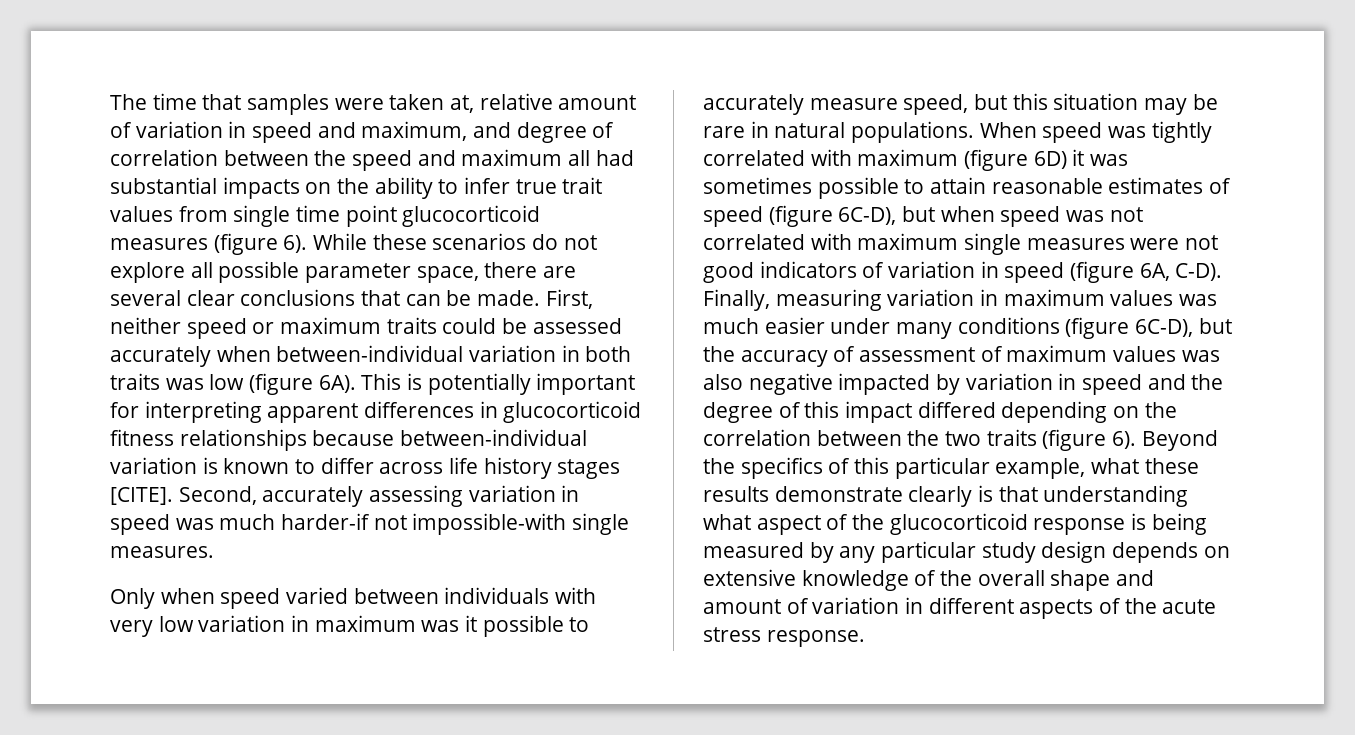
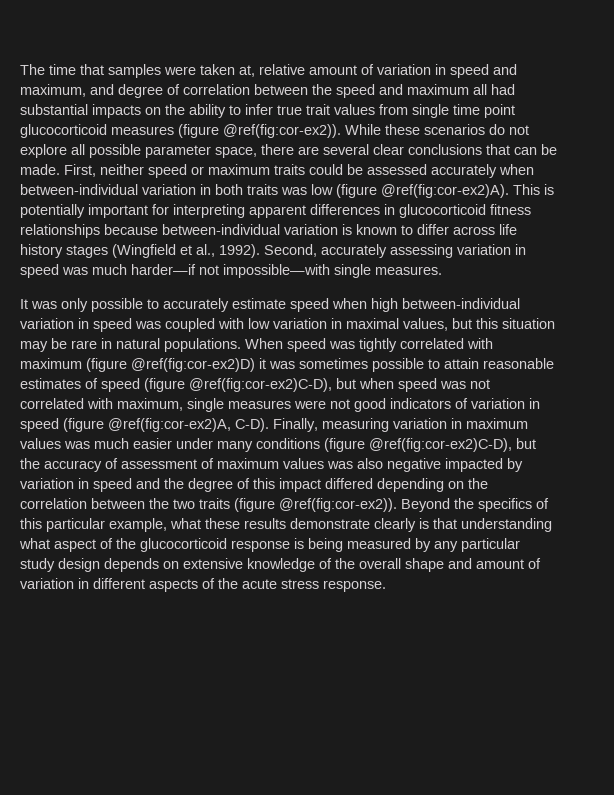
[283,235,308,253] 6). -> [223,124,341,138] @ref(fig:cor-ex2)).
[318,375,356,393] 6A). -> [381,184,509,198] @ref(fig:cor-ex2)A).
[110,487,173,505] [CITE]. -> [112,244,260,258] (Wingfield et al., 1992).
[281,513,567,535] harder-if not impossible-with -> [131,264,330,278] harder—if not impossible—with
[110,587,597,609] [110,615,590,637] [703,94,969,115] Only when speed varied between individuals with very low variation in maximum was it possible to accurately measure speed, -> [20,298,520,312] [20,318,448,332] It was only possible to accurately estimate speed when high between-individual variation in speed was coupled with low variation in maximal values,
[1033,151,1067,169] 6D) -> [131,358,255,372] @ref(fig:cor-ex2)D)
[838,207,897,225] 6C-D), -> [189,378,332,392] @ref(fig:cor-ex2)C-D),
[857,233,959,250] maximum -> [117,398,183,411] maximum,
[1139,263,1170,281] 6A, -> [108,418,231,432] @ref(fig:cor-ex2)A,
[1135,319,1194,337] 6C-D), -> [369,438,512,452] @ref(fig:cor-ex2)C-D),
[1112,431,1137,449] 6). -> [279,498,397,512] @ref(fig:cor-ex2)).

